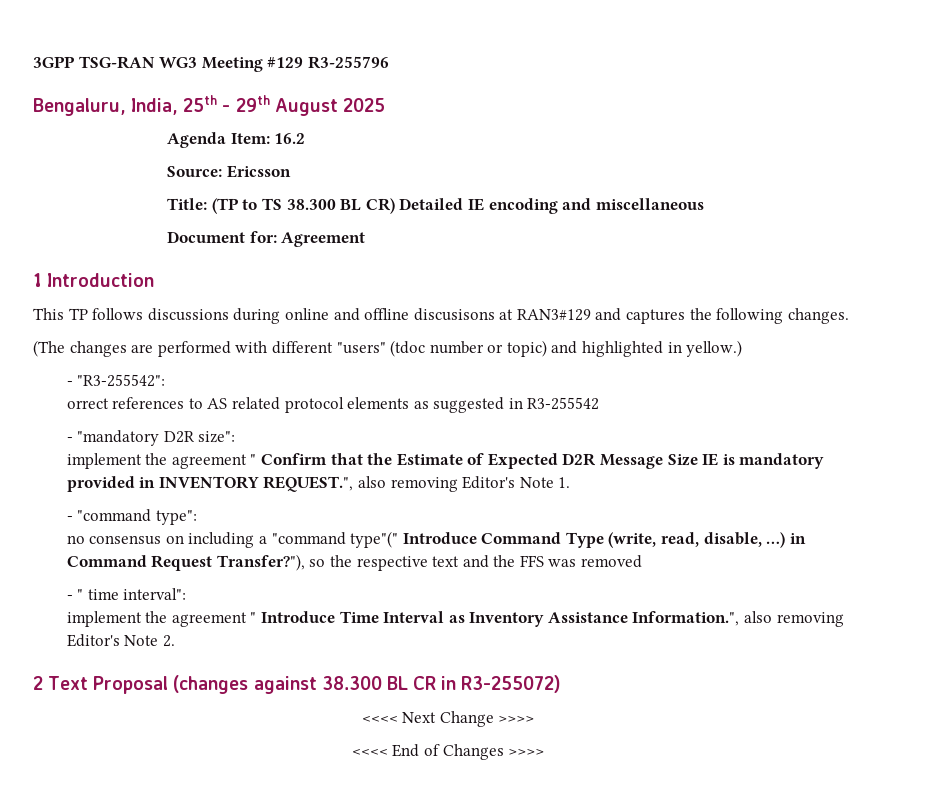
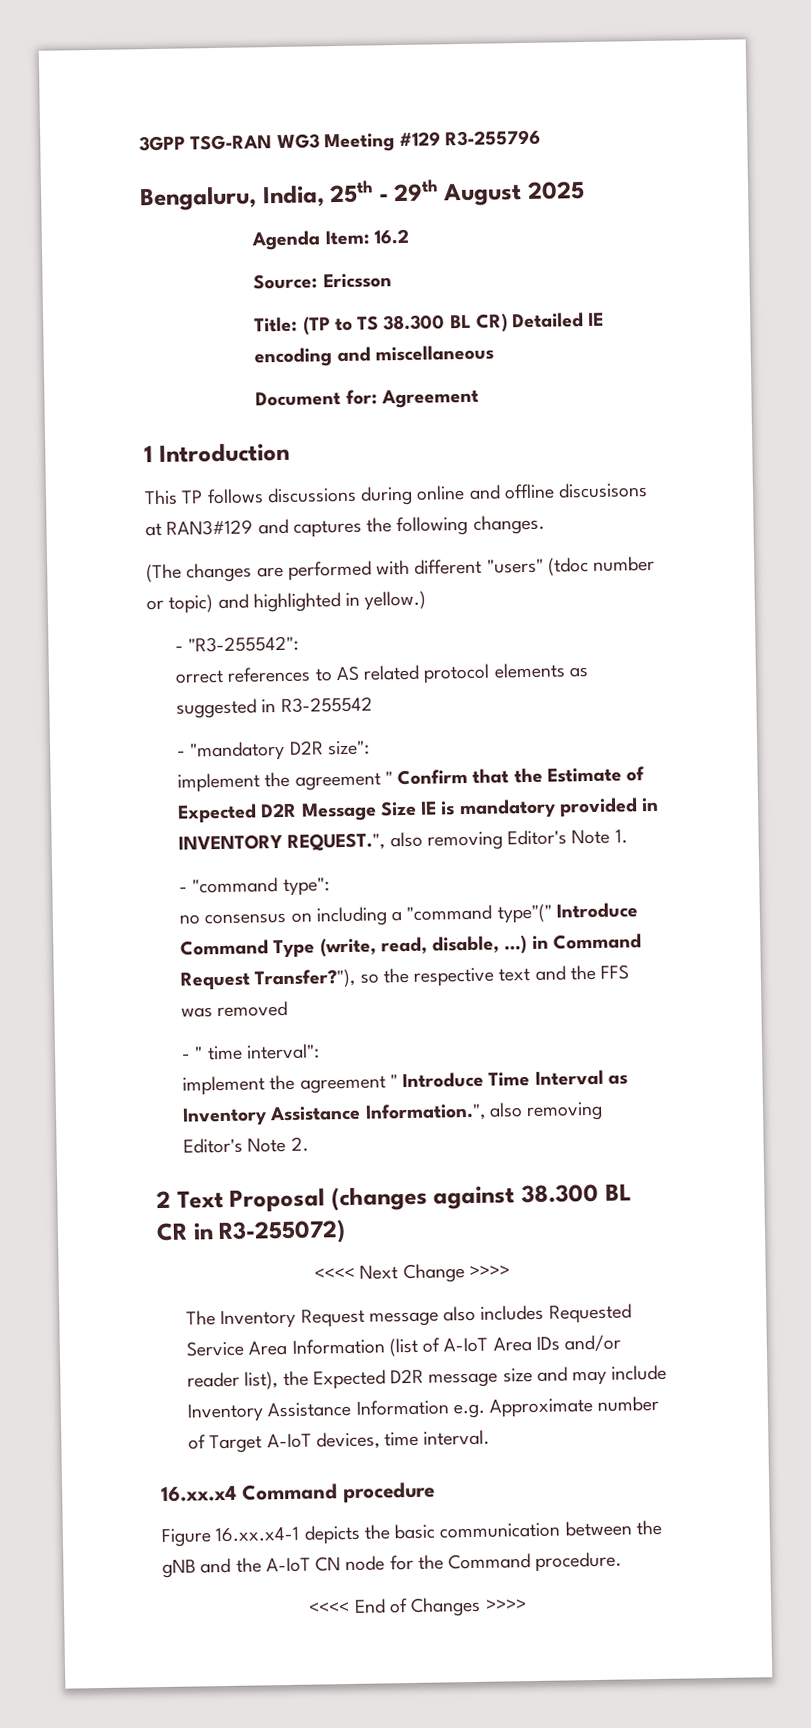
(535, 719) none -> [186,1303,632,1330] [186,1334,622,1357] [187,1364,668,1390] [187,1395,660,1423] [188,1429,491,1454] [161,1481,435,1504] [161,1519,662,1548] [162,1551,623,1579] // The Inventory Request message also includes Requested Service Area Information (list of A-IoT Area IDs and/or reader list), the Expected D2R message size and may include Inventory Assistance Information e.g. Approximate number of Target A-IoT devices, time interval. // 16.xx.x4 Command procedure // Figure 16.xx.x4-1 depicts the basic communication between the gNB and the A-IoT CN node for the Command procedure.

